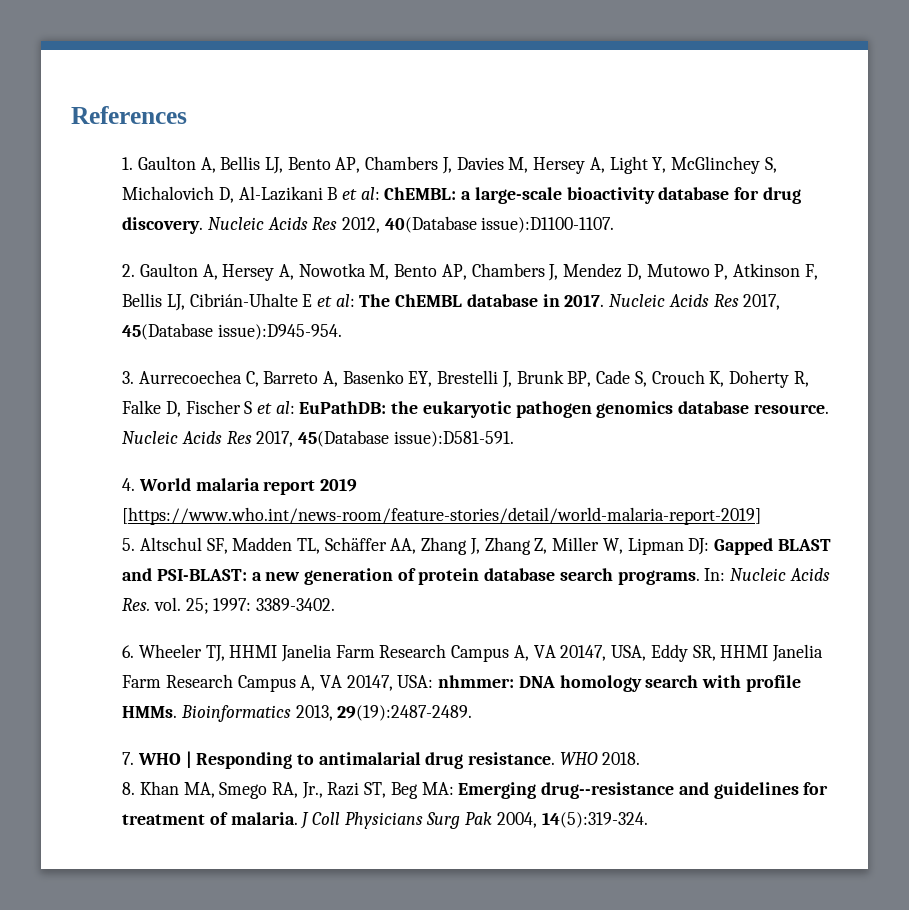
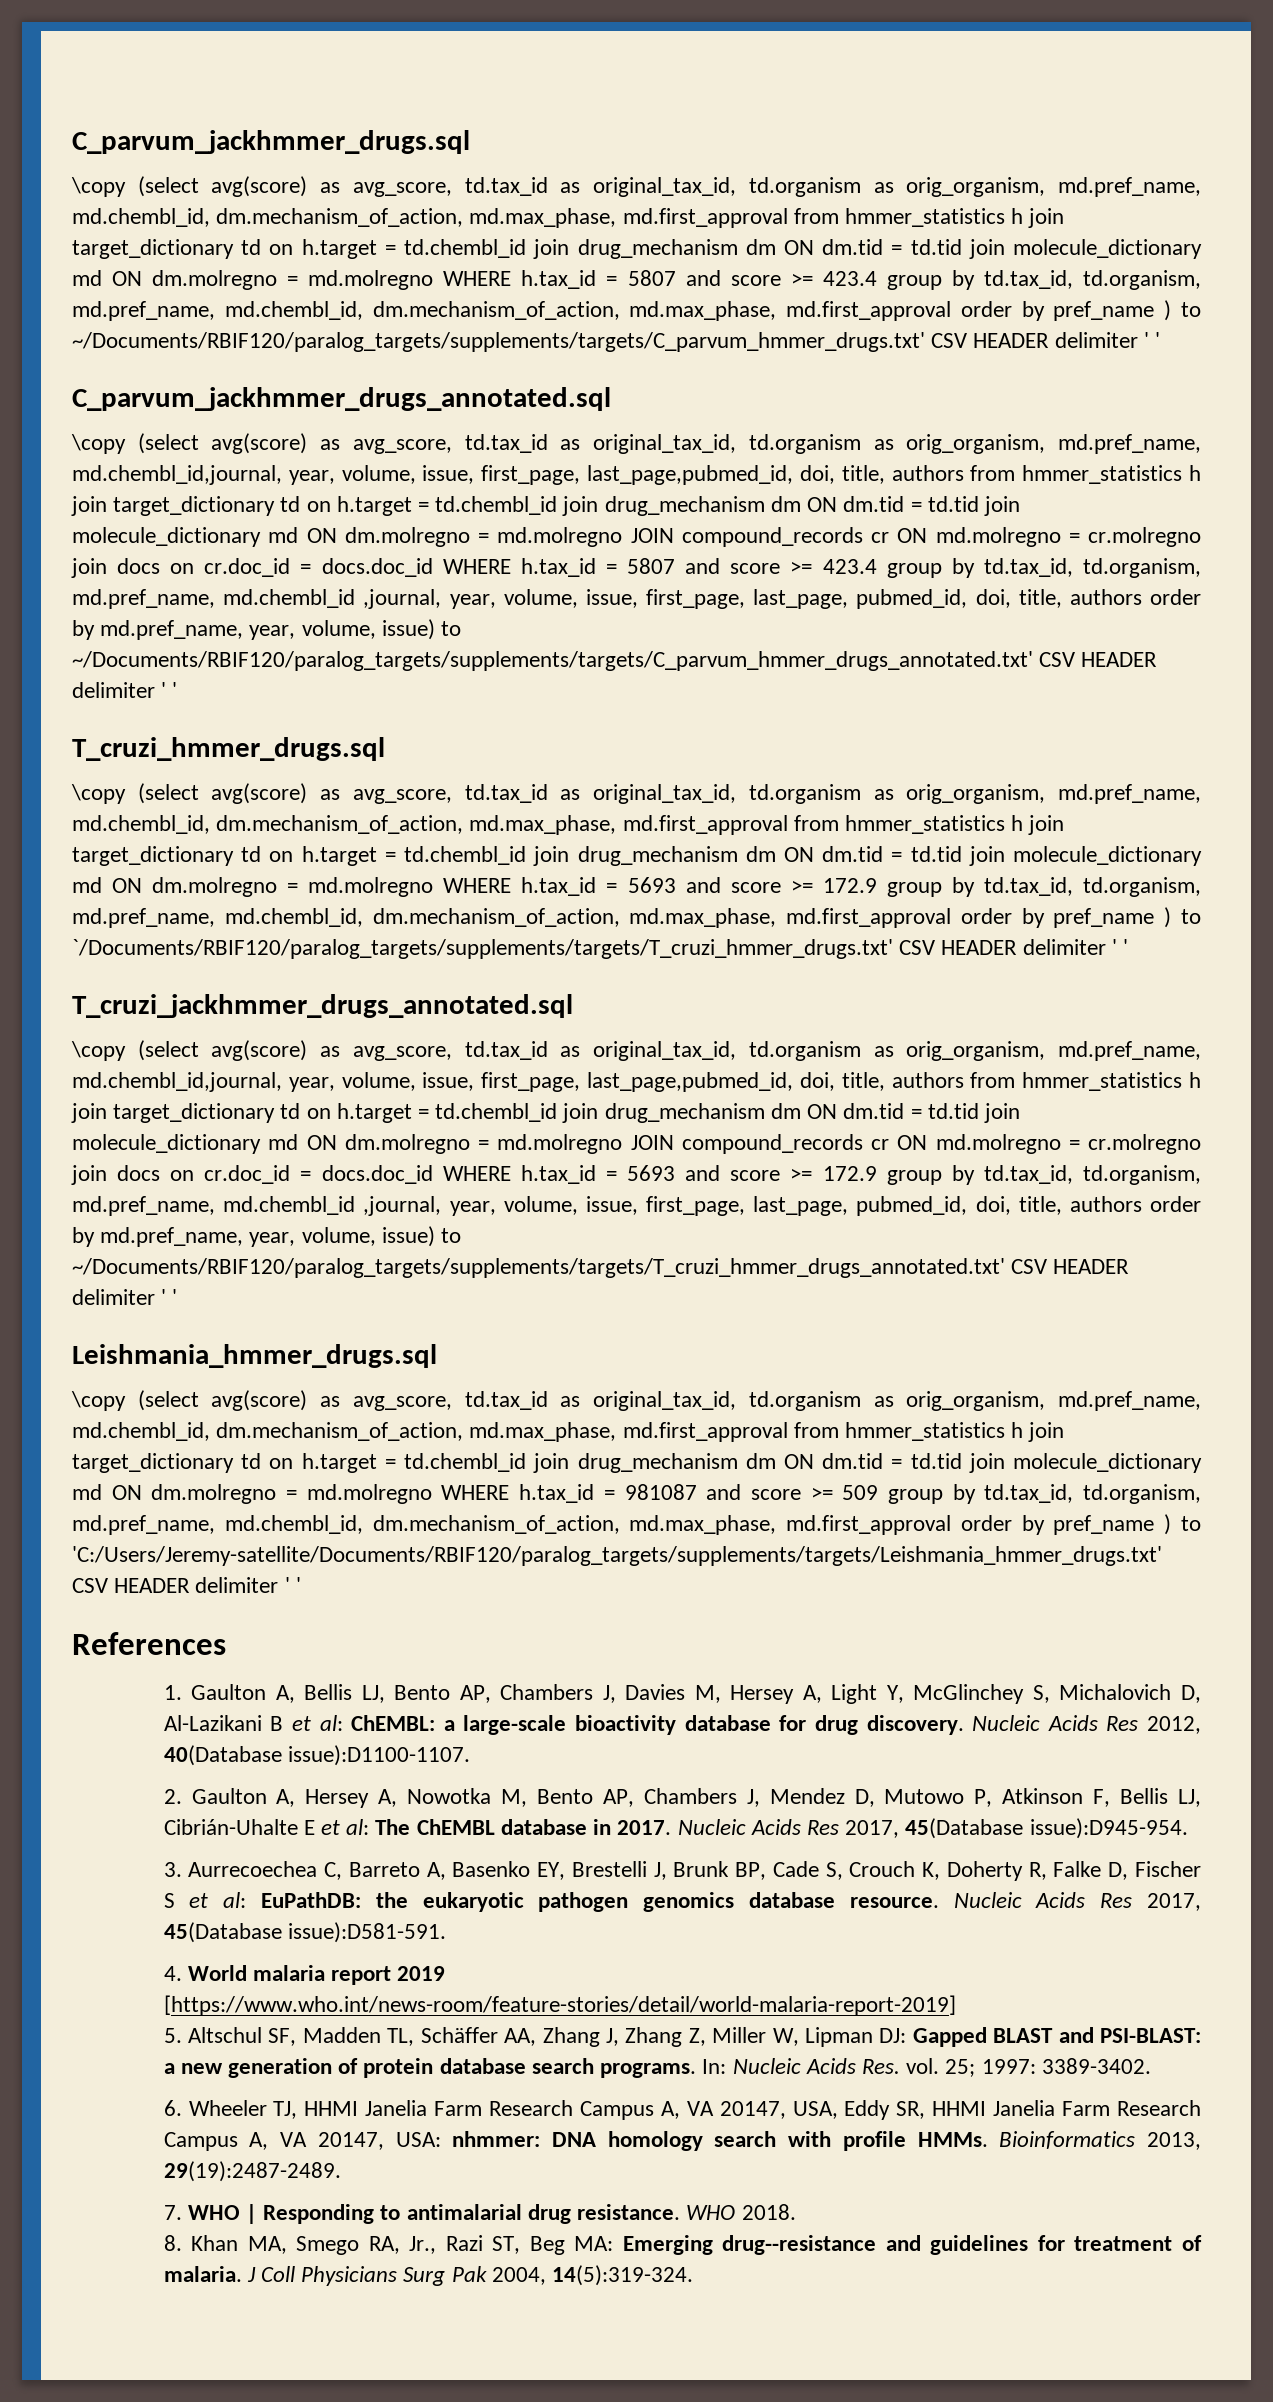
(71, 115) none -> [72,130,470,154] [71,176,1201,197] [72,208,1065,228] [72,239,1202,259] [72,270,1201,290] [72,300,1201,321] [72,332,1161,352] [72,387,611,411] [71,433,1201,454] [72,465,1202,485] [71,496,1020,516] [72,527,1201,547] [71,558,1201,578] [72,589,1201,609] [72,619,462,640] [72,651,1158,671] [72,682,178,698] [72,737,385,761] [71,783,1201,804] [72,815,1065,835] [72,846,1202,866] [72,877,1201,897] [72,907,1201,928] [72,939,1129,959] [72,994,573,1018] [71,1040,1201,1061] [72,1072,1202,1092] [71,1103,1020,1123] [72,1134,1201,1154] [71,1165,1201,1185] [72,1196,1201,1216] [72,1226,462,1247] [72,1258,1130,1278] [72,1289,178,1305] [72,1344,437,1368] [71,1390,1201,1411] [72,1422,1065,1442] [72,1453,1202,1473] [72,1484,1201,1504] [72,1514,1201,1535] [72,1546,1162,1566] [72,1577,301,1593] C_parvum_jackhmmer_drugs.sql // \copy (select avg(score) as avg_score, td.tax_id as original_tax_id, td.organism as orig_organism, md.pref_name, md.chembl_id, dm.mechanism_of_action, md.max_phase, md.first_approval from hmmer_statistics h join target_dictionary td on h.target = td.chembl_id join drug_mechanism dm ON dm.tid = td.tid join molecule_dictionary md ON dm.molregno = md.molregno WHERE h.tax_id = 5807 and score >= 423.4 group by td.tax_id, td.organism, md.pref_name, md.chembl_id, dm.mechanism_of_action, md.max_phase, md.first_approval order by pref_name ) to ~/Documents/RBIF120/paralog_targets/supplements/targets/C_parvum_hmmer_drugs.txt' CSV HEADER delimiter ' ' // C_parvum_jackhmmer_drugs_annotated.sql // \copy (select avg(score) as avg_score, td.tax_id as original_tax_id, td.organism as orig_organism, md.pref_name, md.chembl_id,journal, year, volume, issue, first_page, last_page,pubmed_id, doi, title, authors from hmmer_statistics h join target_dictionary td on h.target = td.chembl_id join drug_mechanism dm ON dm.tid = td.tid join molecule_dictionary md ON dm.molregno = md.molregno JOIN compound_records cr ON md.molregno = cr.molregno join docs on cr.doc_id = docs.doc_id WHERE h.tax_id = 5807 and score >= 423.4 group by td.tax_id, td.organism, md.pref_name, md.chembl_id ,journal, year, volume, issue, first_page, last_page, pubmed_id, doi, title, authors order by md.pref_name, year, volume, issue) to ~/Documents/RBIF120/paralog_targets/supplements/targets/C_parvum_hmmer_drugs_annotated.txt' CSV HEADER delimiter ' ' // T_cruzi_hmmer_drugs.sql // \copy (select avg(score) as avg_score, td.tax_id as original_tax_id, td.organism as orig_organism, md.pref_name, md.chembl_id, dm.mechanism_of_action, md.max_phase, md.first_approval from hmmer_statistics h join target_dictionary td on h.target = td.chembl_id join drug_mechanism dm ON dm.tid = td.tid join molecule_dictionary md ON dm.molregno = md.molregno WHERE h.tax_id = 5693 and score >= 172.9 group by td.tax_id, td.organism, md.pref_name, md.chembl_id, dm.mechanism_of_action, md.max_phase, md.first_approval order by pref_name ) to `/Documents/RBIF120/paralog_targets/supplements/targets/T_cruzi_hmmer_drugs.txt' CSV HEADER delimiter ' ' // T_cruzi_jackhmmer_drugs_annotated.sql // \copy (select avg(score) as avg_score, td.tax_id as original_tax_id, td.organism as orig_organism, md.pref_name, md.chembl_id,journal, year, volume, issue, first_page, last_page,pubmed_id, doi, title, authors from hmmer_statistics h join target_dictionary td on h.target = td.chembl_id join drug_mechanism dm ON dm.tid = td.tid join molecule_dictionary md ON dm.molregno = md.molregno JOIN compound_records cr ON md.molregno = cr.molregno join docs on cr.doc_id = docs.doc_id WHERE h.tax_id = 5693 and score >= 172.9 group by td.tax_id, td.organism, md.pref_name, md.chembl_id ,journal, year, volume, issue, first_page, last_page, pubmed_id, doi, title, authors order by md.pref_name, year, volume, issue) to ~/Documents/RBIF120/paralog_targets/supplements/targets/T_cruzi_hmmer_drugs_annotated.txt' CSV HEADER delimiter ' ' // Leishmania_hmmer_drugs.sql // \copy (select avg(score) as avg_score, td.tax_id as original_tax_id, td.organism as orig_organism, md.pref_name, md.chembl_id, dm.mechanism_of_action, md.max_phase, md.first_approval from hmmer_statistics h join target_dictionary td on h.target = td.chembl_id join drug_mechanism dm ON dm.tid = td.tid join molecule_dictionary md ON dm.molregno = md.molregno WHERE h.tax_id = 981087 and score >= 509 group by td.tax_id, td.organism, md.pref_name, md.chembl_id, dm.mechanism_of_action, md.max_phase, md.first_approval order by pref_name ) to 'C:/Users/Jeremy-satellite/Documents/RBIF120/paralog_targets/supplements/targets/Leishmania_hmmer_drugs.txt' CSV HEADER delimiter ' ' //

